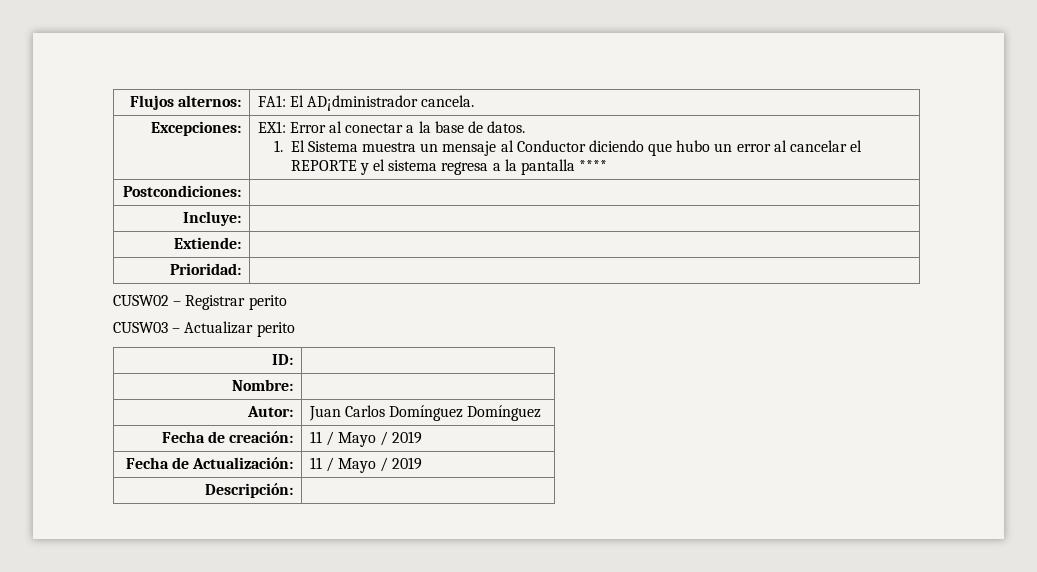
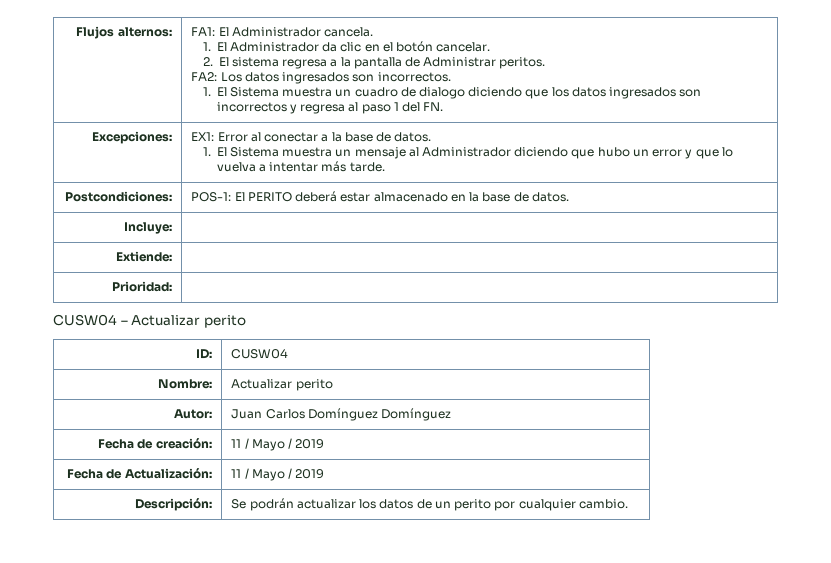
[307,95,419,111] AD¡dministrador -> [231,27,321,37] Administrador
(475, 101) none -> [202,41,491,52] [202,57,546,69] [191,72,451,84] [202,87,702,99] [216,102,444,114] // 1. El Administrador da clic en el botón cancelar. // 2. El sistema regresa a la pantalla de Administrar peritos. // FA2: Los datos ingresados son incorrectos. // 1. El Sistema muestra un cuadro de dialogo diciendo que los datos ingresados son incorrectos y regresa al paso 1 del FN.
[516,140,586,152] Conductor -> [421,147,511,157] Administrador
[773,140,863,152] [290,159,608,175] [123,185,242,197] [183,211,242,226] [174,237,242,249] [170,263,242,275] [113,295,287,310] [113,322,168,333] al cancelar el REPORTE y el sistema regresa a la pantalla **** // Postcondiciones: | // Incluye: | // Extiende: | // Prioridad: | // CUSW02 – Registrar perito // CUSW03 -> [685,147,733,159] [216,161,385,172] [64,191,172,202] [191,191,569,202] [123,222,172,234] [115,251,172,262] [111,281,172,292] [53,314,117,326] y que lo vuelva a intentar más tarde. // Postcondiciones: | POS-1: El PERITO deberá estar almacenado en la base de datos. // Incluye: | // Extiende: | // Prioridad: | // CUSW04
(294, 359) none -> [231,349,289,359] CUSW04
(294, 385) none -> [231,379,333,391] Actualizar perito
(294, 490) none -> [231,498,628,511] Se podrán actualizar los datos de un perito por cualquier cambio.

